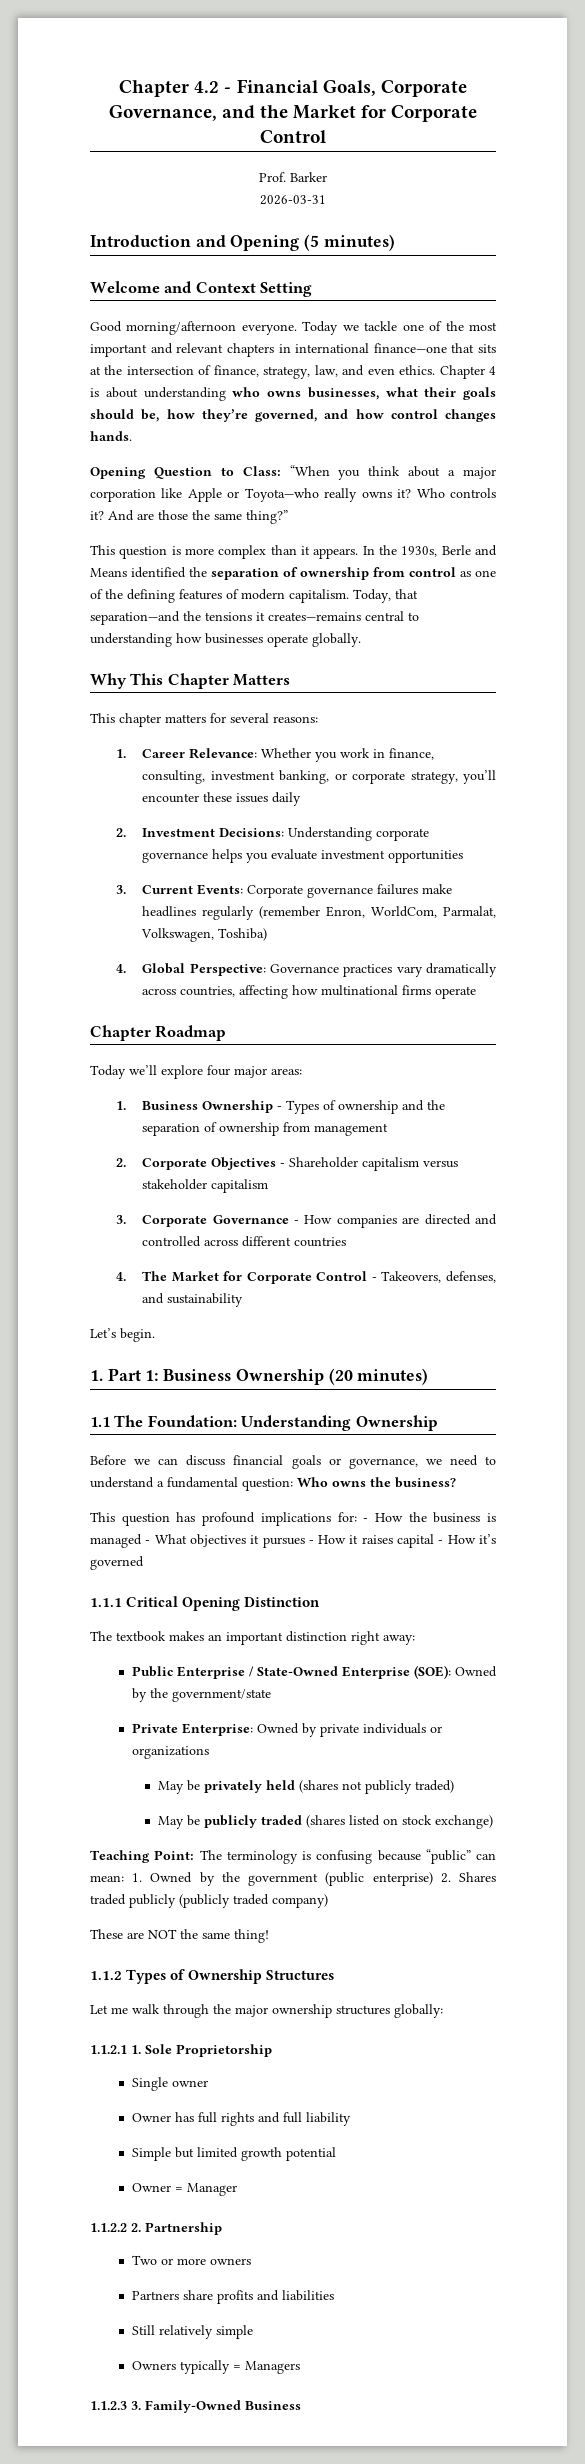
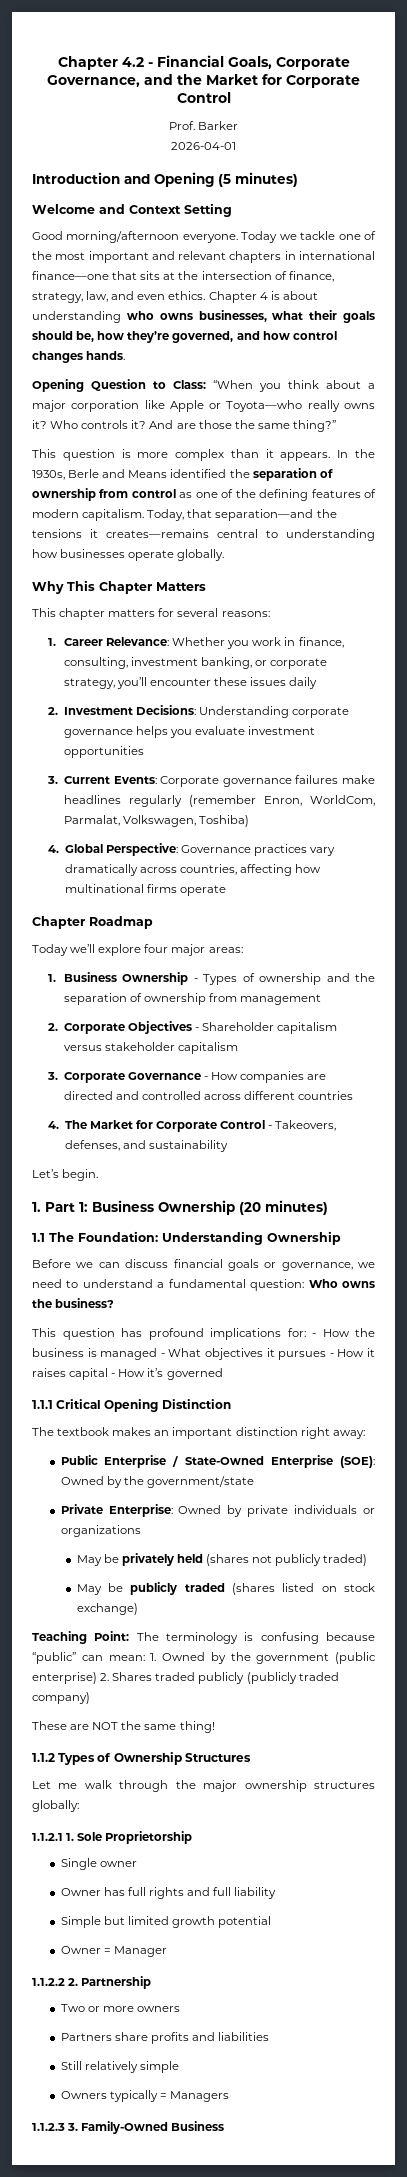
[260,195,326,205] 2026-03-31 -> [171,142,236,150] 2026-04-01

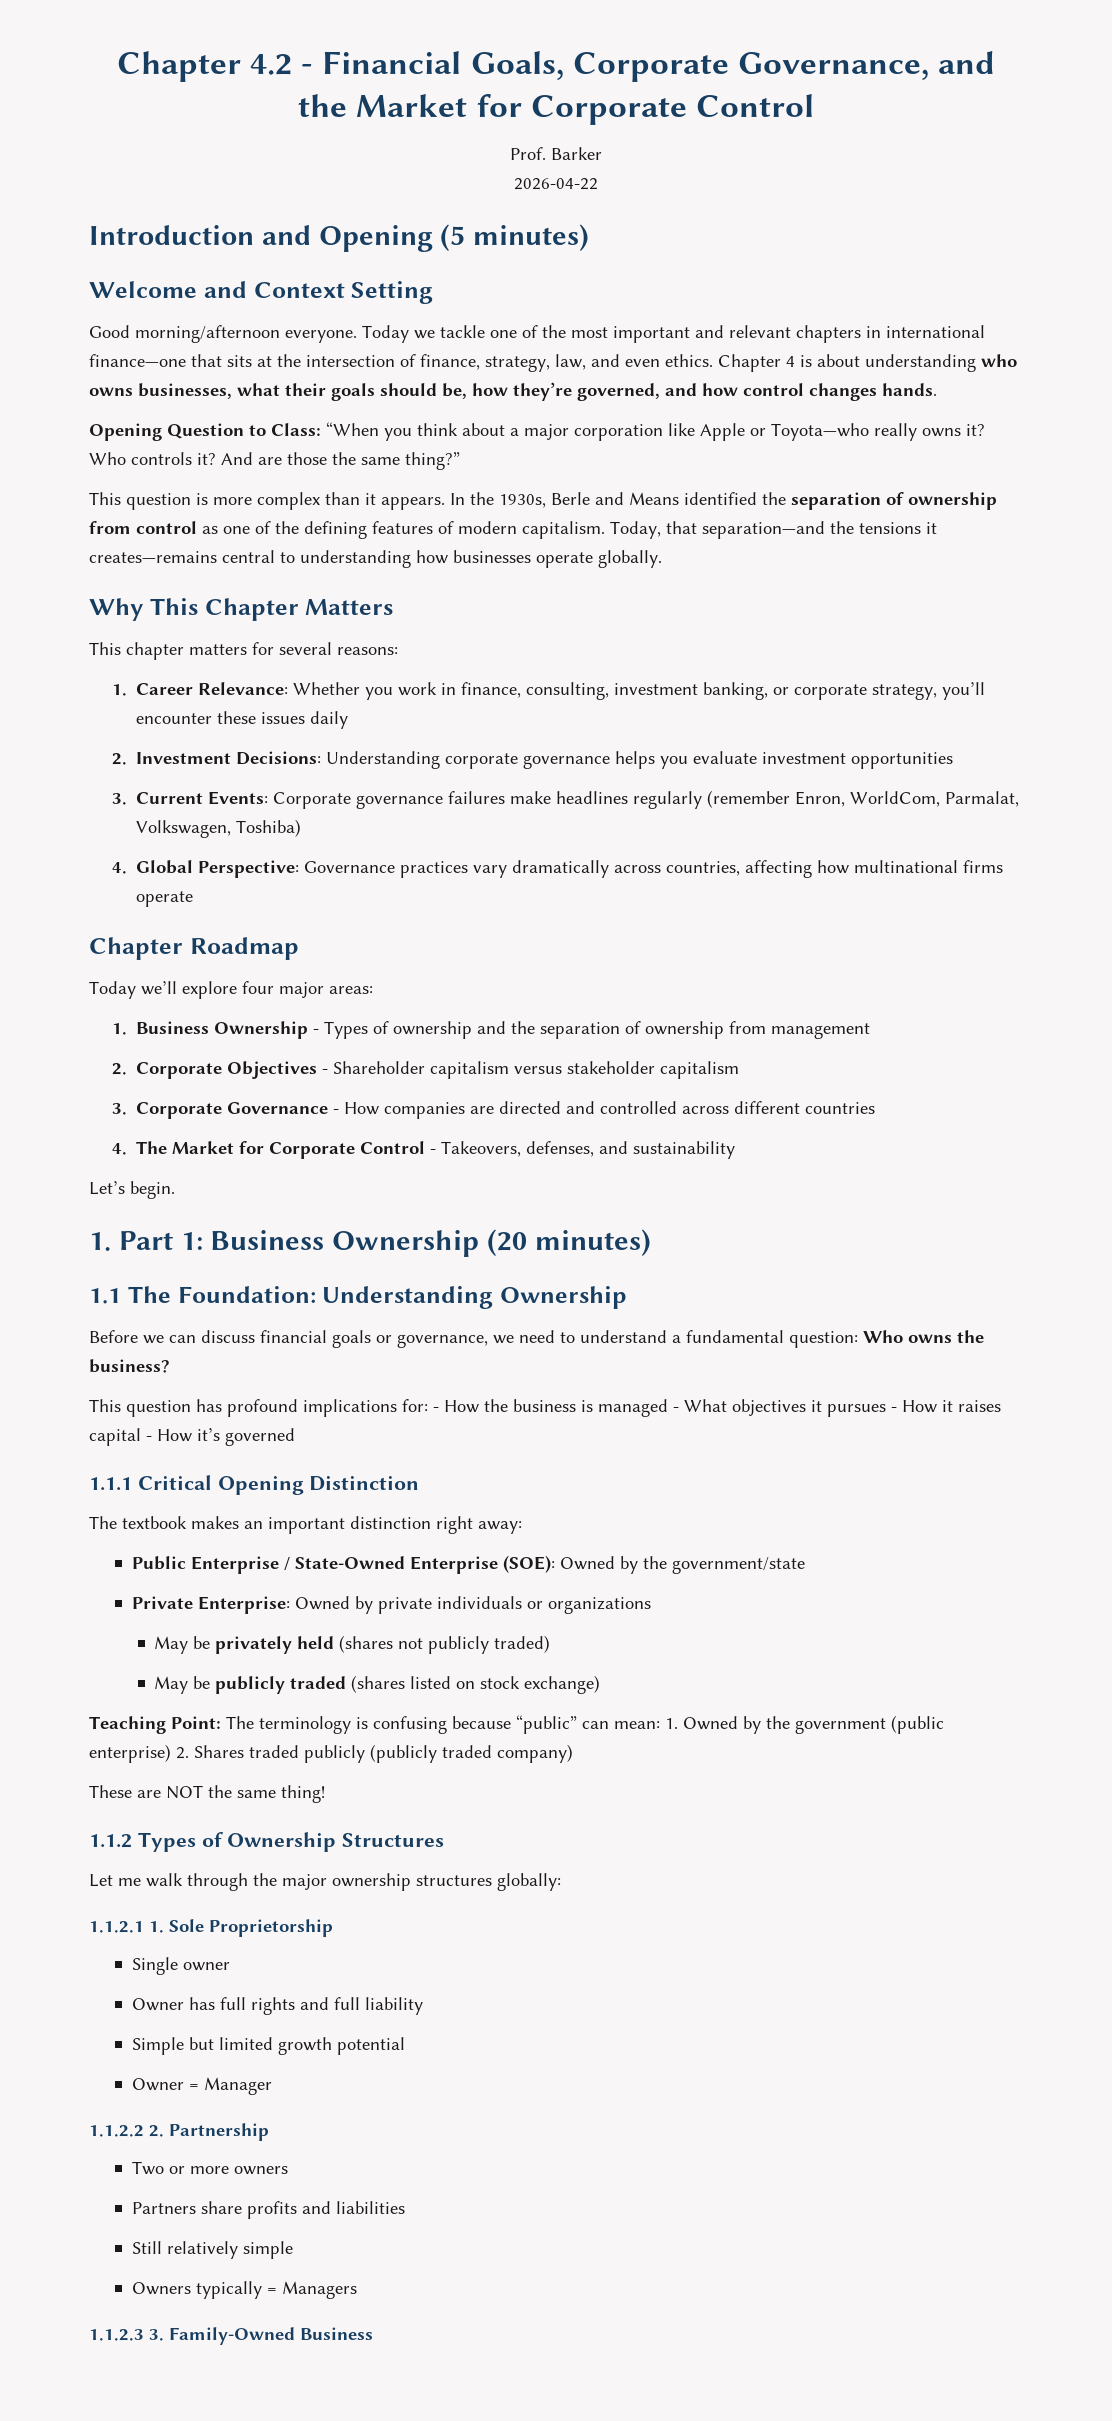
[171,142,236,150] 2026-04-01 -> [514,178,598,190] 2026-04-22

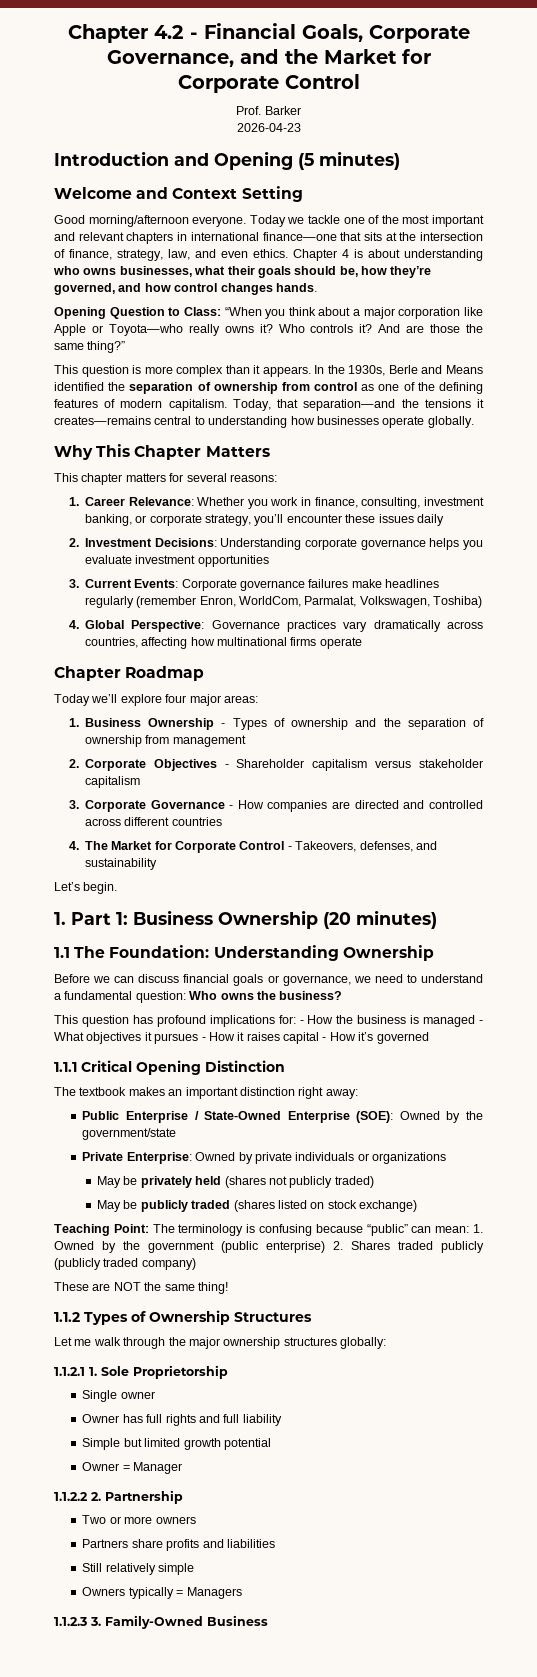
[514,178,598,190] 2026-04-22 -> [236,123,301,132] 2026-04-23

